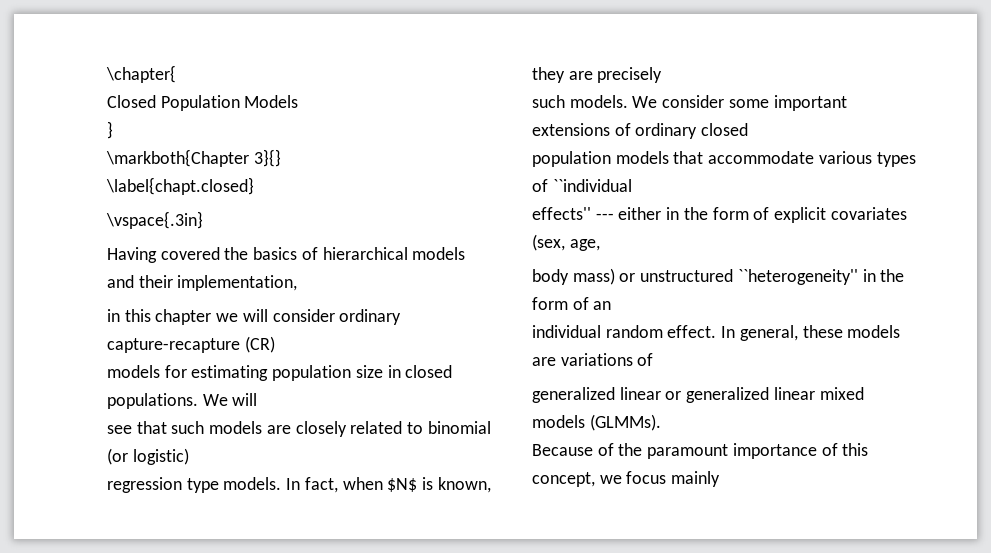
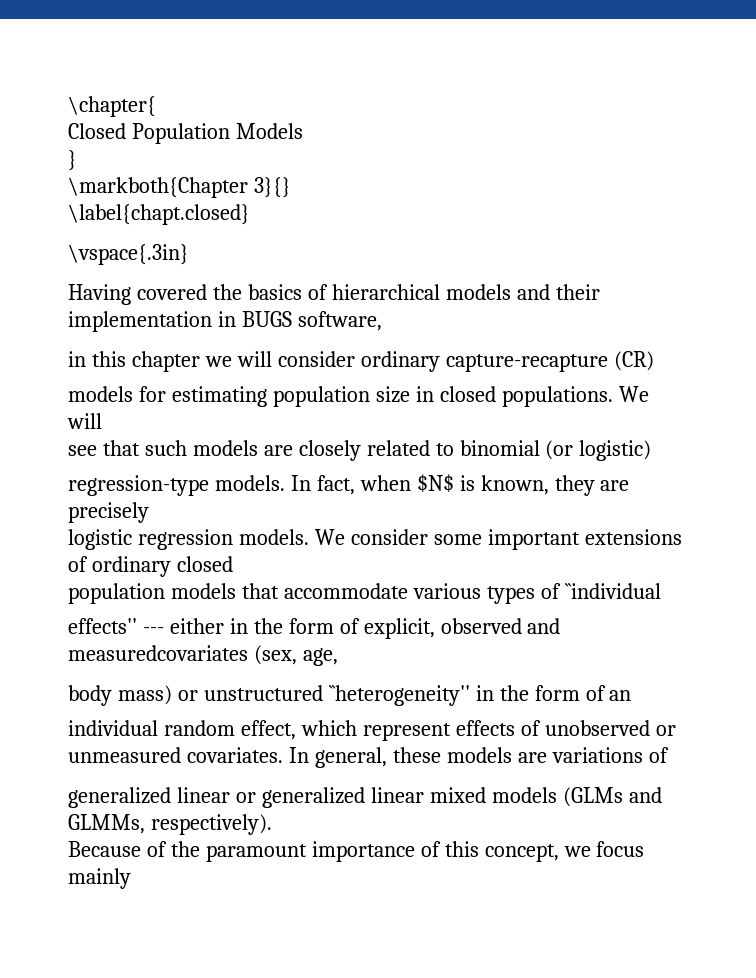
[177,275,298,291] implementation, -> [68,311,382,332] implementation in BUGS software,
[107,477,219,493] regression type -> [68,475,209,496] regression-type
[532,95,565,108] such -> [68,529,233,550] logistic regression
[774,207,907,223] explicit covariates -> [363,618,561,639] [68,645,248,661] explicit, observed and measuredcovariates
[667,325,717,338] effect. -> [240,720,676,741] [68,747,283,763] effect, which represent effects of unobserved or unmeasured covariates.
[589,414,661,431] (GLMMs). -> [562,787,662,807] [68,814,272,835] (GLMs and GLMMs, respectively).

